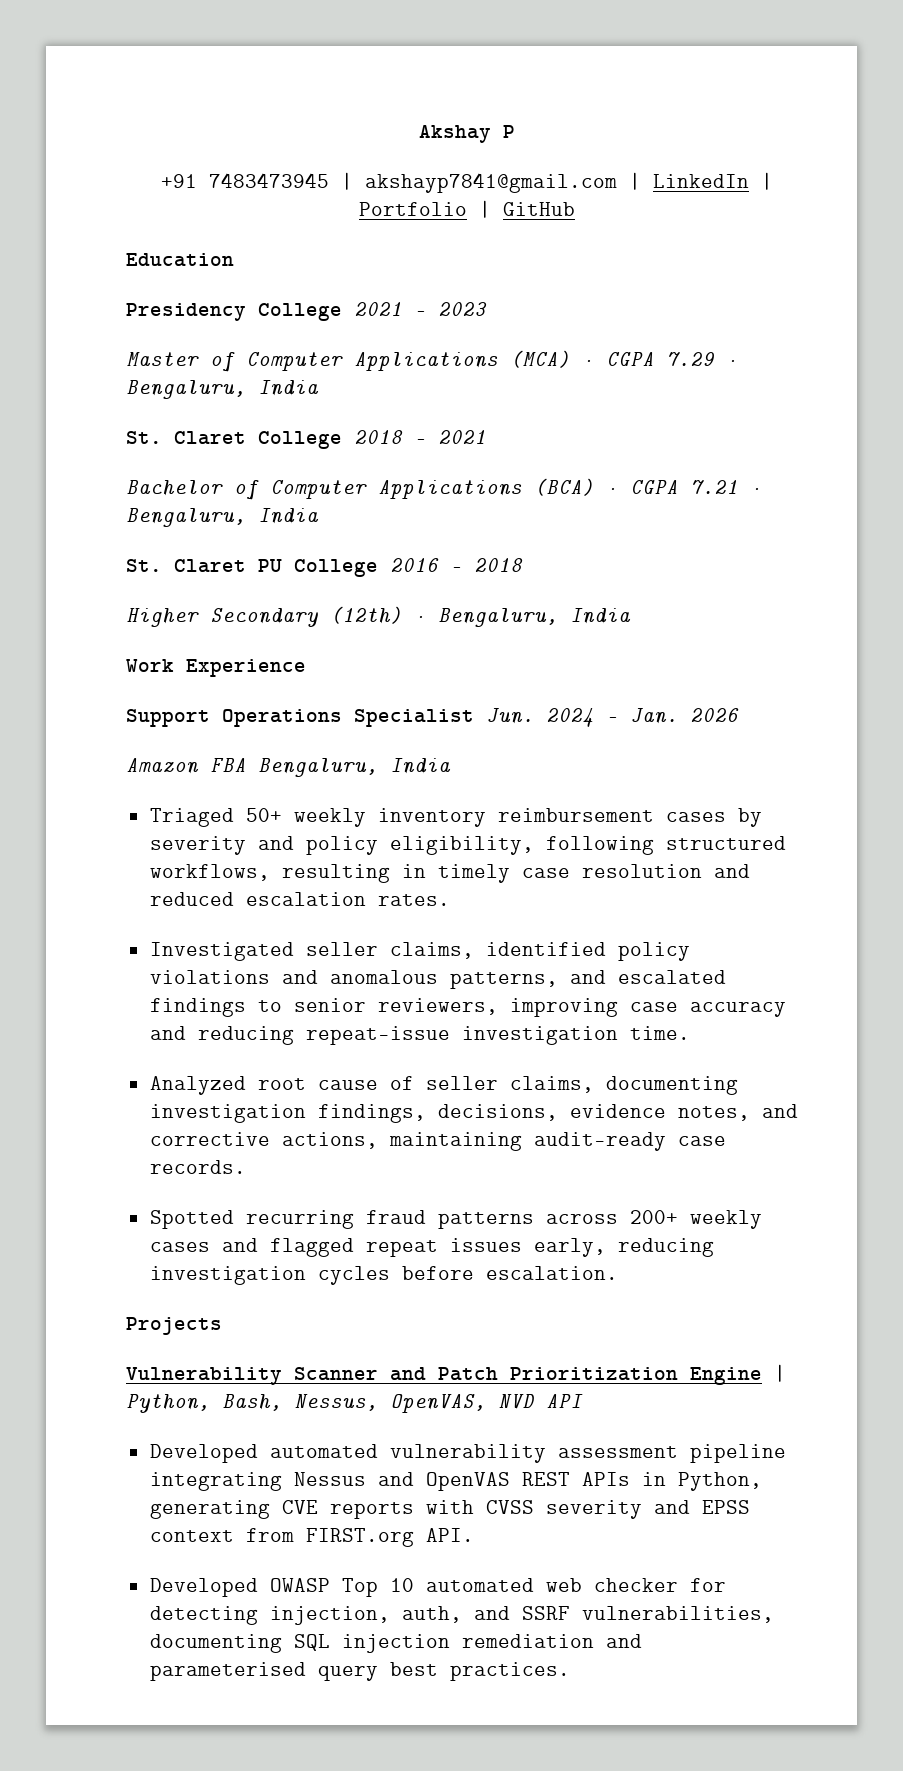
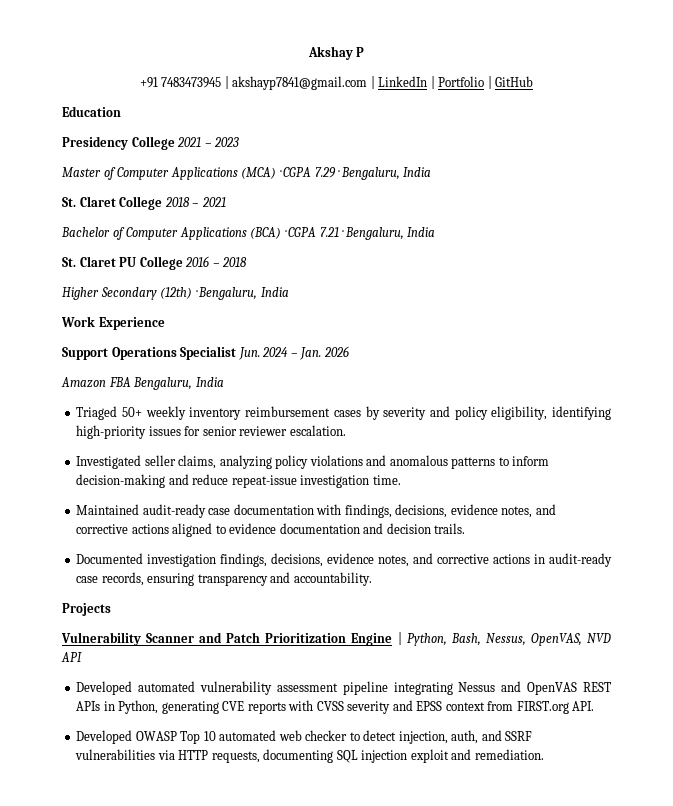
[545,836,786,855] [149,864,750,883] [149,892,450,906] following structured workflows, resulting in timely case resolution and reduced escalation rates. -> [552,406,611,420] [76,425,346,439] identifying high-priority issues for senior reviewer escalation.
[485,942,606,956] identified -> [219,455,272,469] analyzing
[449,970,726,989] [149,998,786,1017] [149,1026,690,1045] [149,1076,738,1095] patterns, and escalated findings to senior reviewers, improving case accuracy and reducing repeat-issue investigation time. // Analyzed root cause of seller claims, documenting -> [451,456,550,469] [76,474,401,488] [76,504,556,518] [76,523,466,537] [76,553,144,564] patterns to inform decision-making and reduce repeat-issue investigation time. // Maintained audit-ready case documentation with findings, decisions, evidence notes, and corrective actions aligned to evidence documentation and decision trails. // Documented
[281,1132,726,1151] [149,1160,246,1174] [149,1210,762,1229] [149,1238,714,1257] [149,1266,618,1285] actions, maintaining audit-ready case records. // Spotted recurring fraud patterns across 200+ weekly cases and flagged repeat issues early, reducing investigation cycles before escalation. -> [493,553,613,567] [76,572,372,586] actions in audit-ready case records, ensuring transparency and accountability.
[689,1578,726,1592] [149,1606,258,1625] for detecting -> [349,730,397,741] to detect
[581,1606,774,1623] [149,1634,642,1653] [149,1662,570,1681] vulnerabilities, documenting SQL injection remediation and parameterised query best practices. -> [75,749,544,763] vulnerabilities via HTTP requests, documenting SQL injection exploit and remediation.

